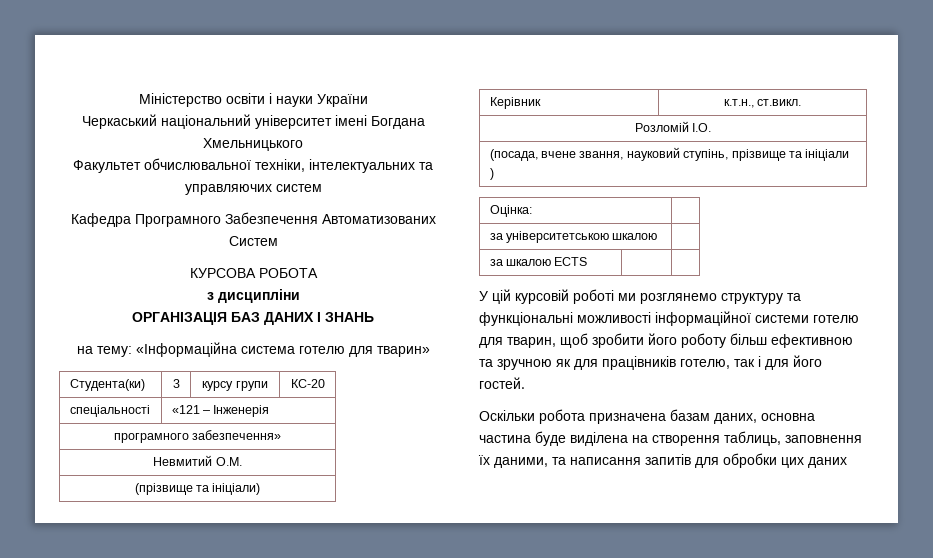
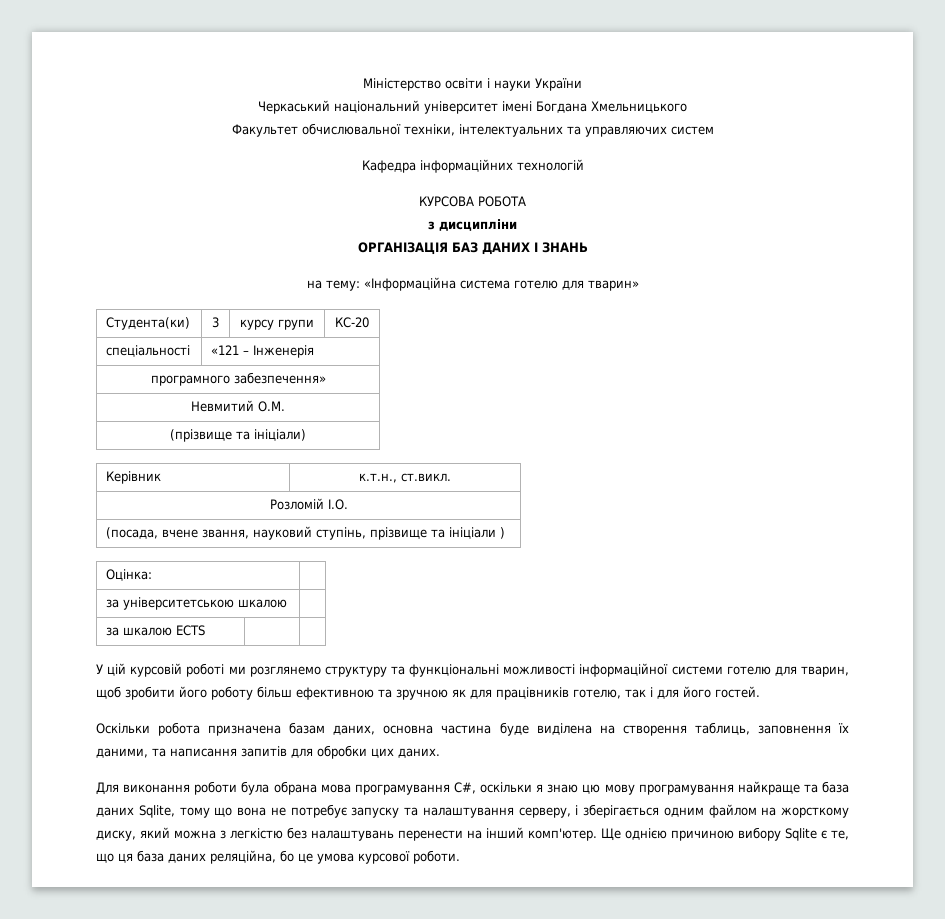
[134,212,436,227] [228,236,278,246] Програмного Забезпечення Автоматизованих Систем -> [419,159,584,173] інформаційних технологій
[808,457,847,468] даних -> [398,748,440,758] [96,781,849,795] [96,804,849,818] [96,827,849,841] [96,850,460,864] даних. // Для виконання роботи була обрана мова програмування C#, оскільки я знаю цю мову програмування найкраще та база даних Sqlite, тому що вона не потребує запуску та налаштування серверу, і зберігається одним файлом на жорсткому диску, який можна з легкістю без налаштувань перенести на інший комп'ютер. Ще однією причиною вибору Sqlite є те, що ця база даних реляційна, бо це умова курсової роботи.

